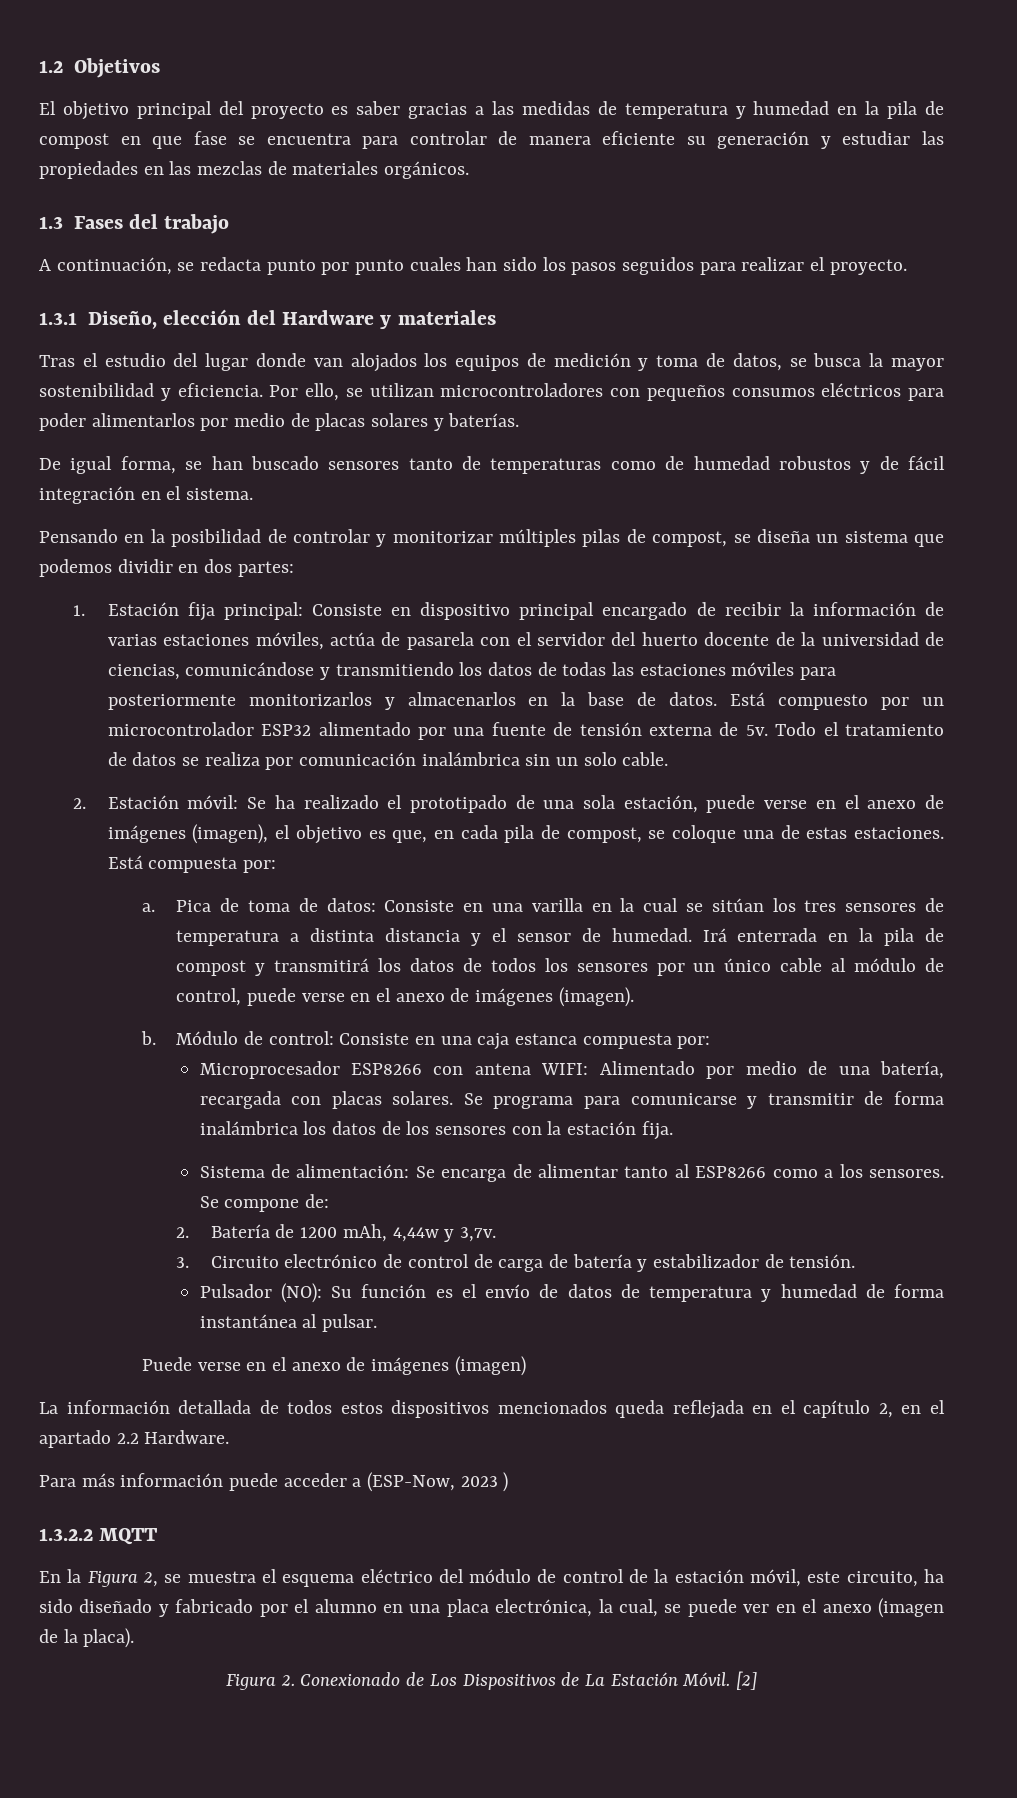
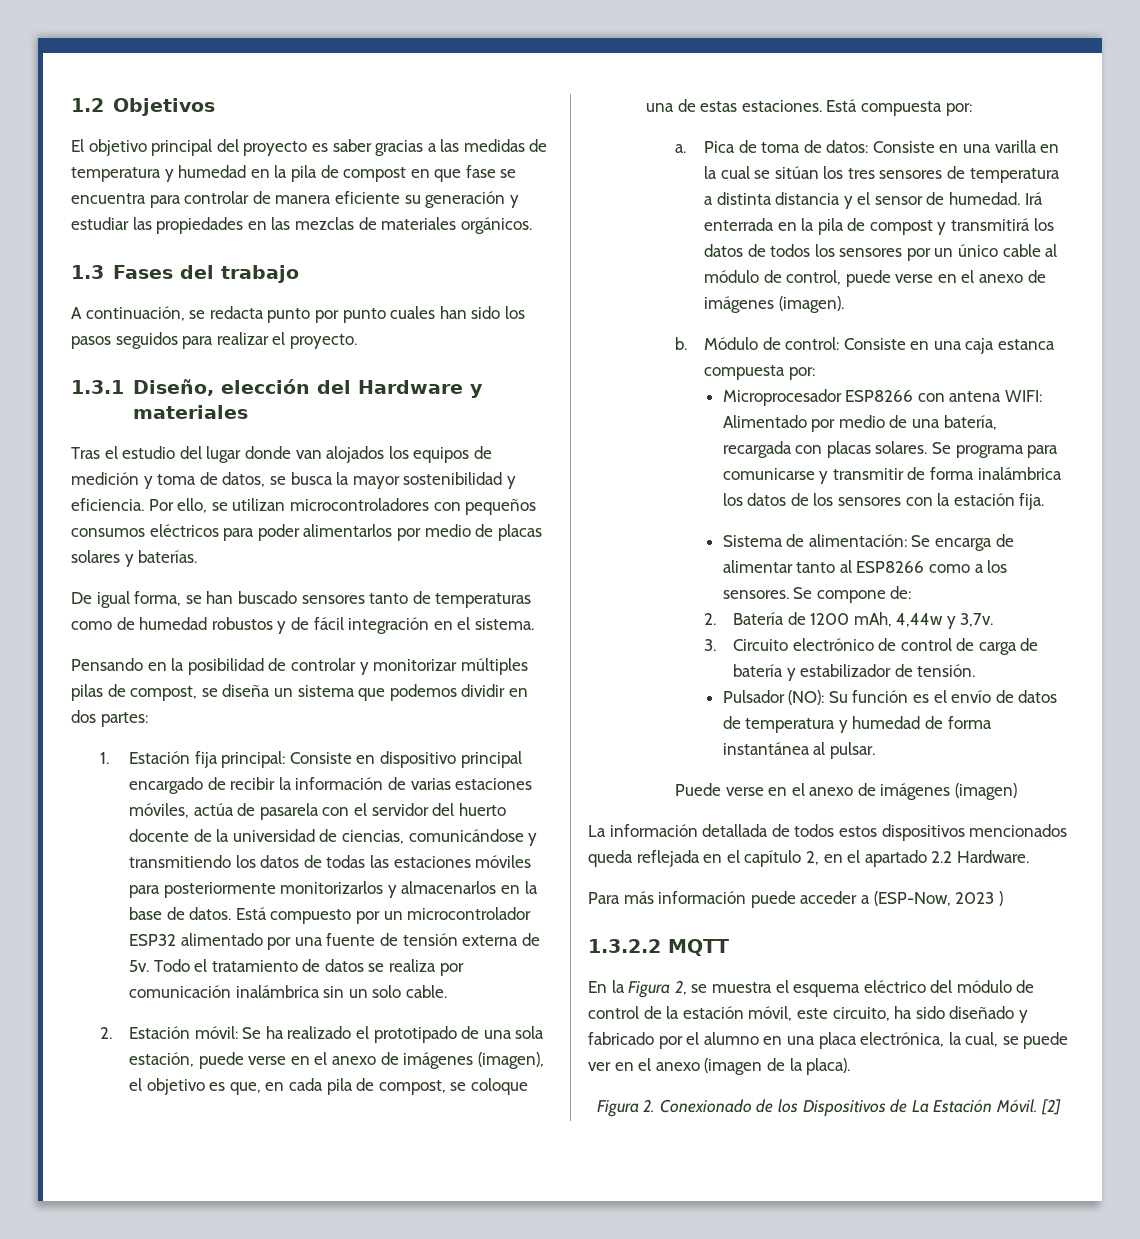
[429,1674,457,1686] Los -> [777,1099,798,1113] los

